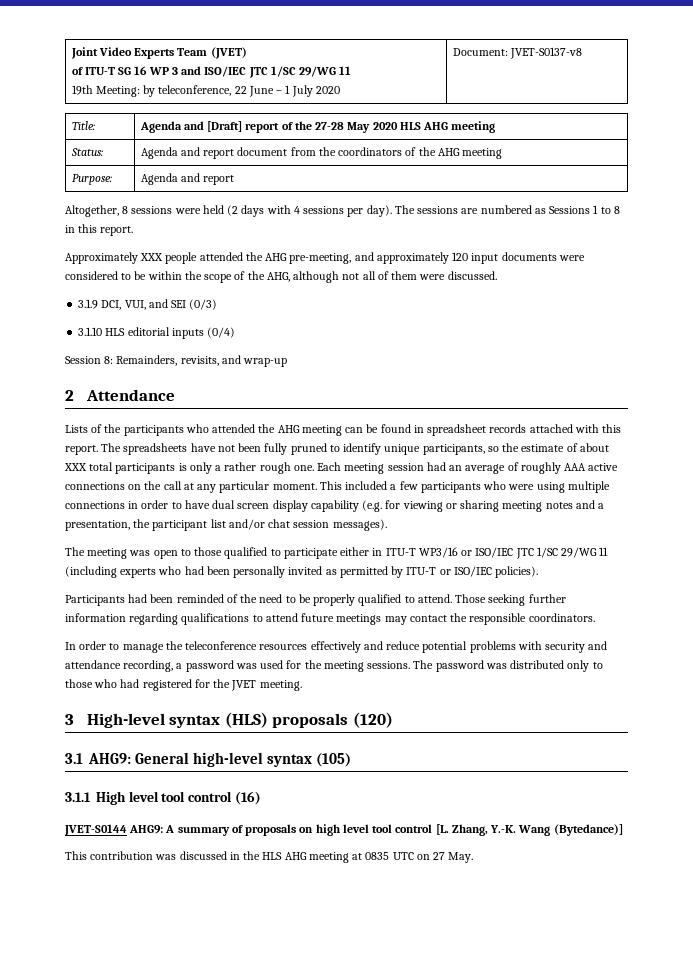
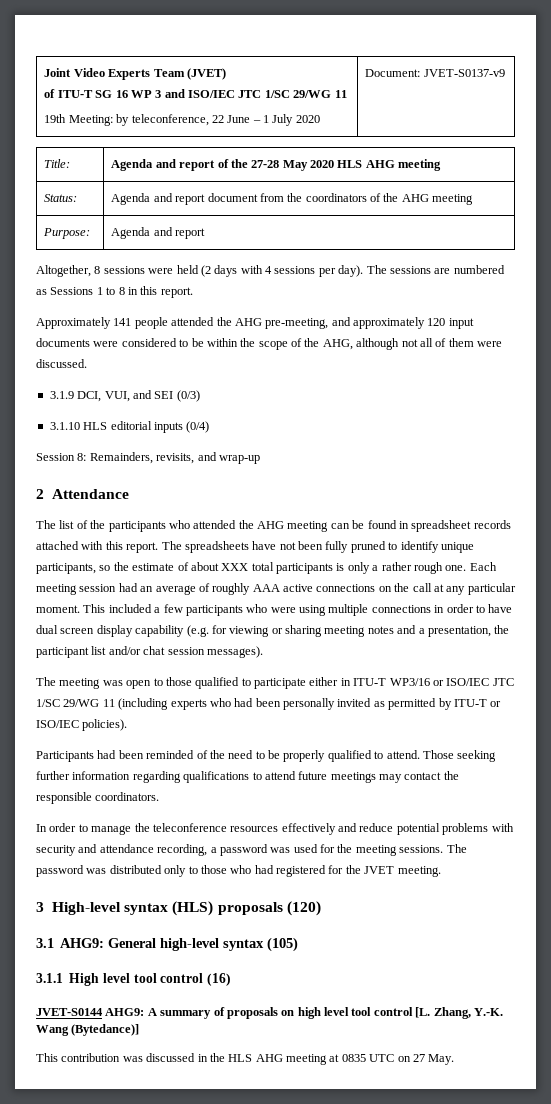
[509,47,582,59] JVET-S0137-v8 -> [423,69,505,77] JVET-S0137-v9
[207,121,243,132] [Draft] -> (176, 163) none
[140,253,164,261] XXX -> [113,318,132,326] 141
[65,425,88,433] Lists -> [36,520,75,529] The list

